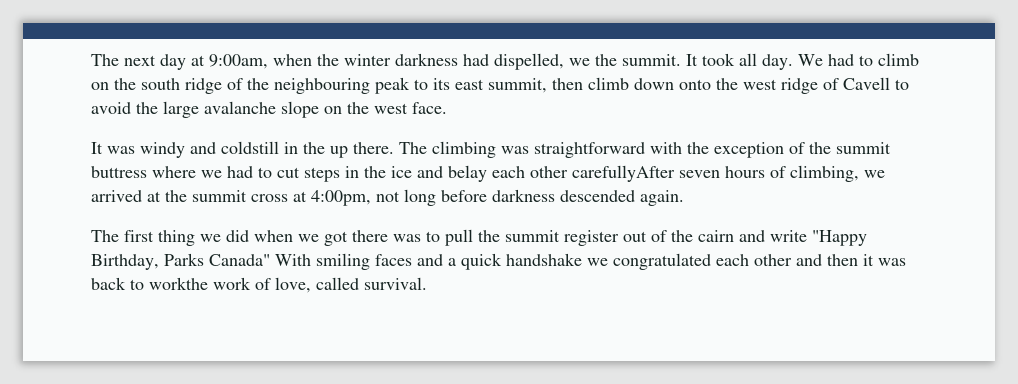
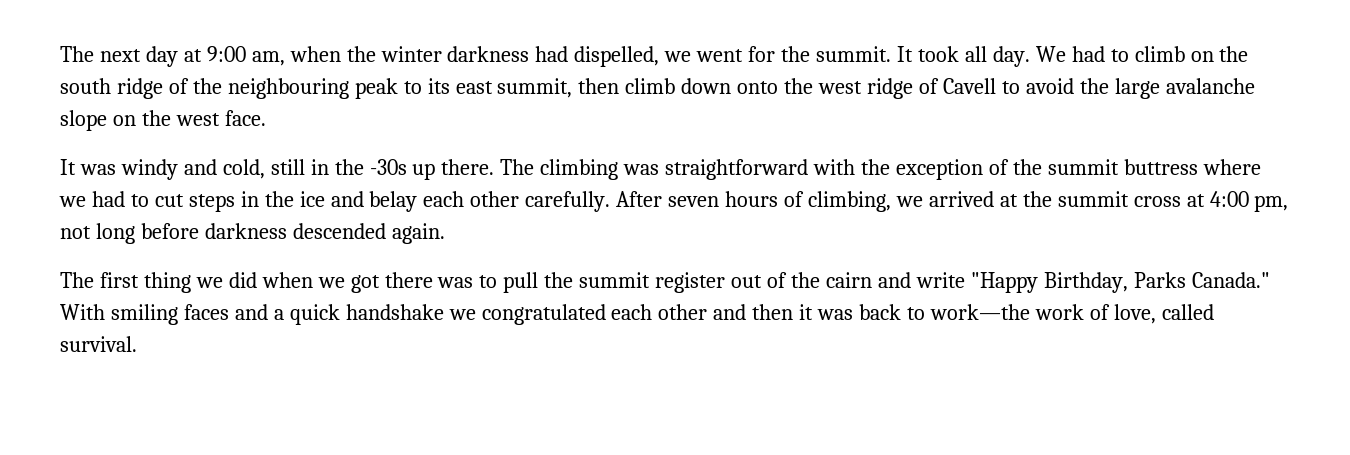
[209,54,268,69] 9:00am, -> [206,46,285,66] 9:00 am,
(590, 62) none -> [696,46,776,62] went for
[221,141,325,154] coldstill in the -> [222,159,407,179] cold, still in the -30s
[572,165,675,182] carefullyAfter -> [525,191,663,212] carefully. After
[311,190,371,206] 4:00pm, -> [1209,191,1289,212] 4:00 pm,
[209,254,270,266] Canada" -> [1191,272,1270,288] Canada."
[149,277,208,290] workthe -> [929,304,1030,320] work—the

